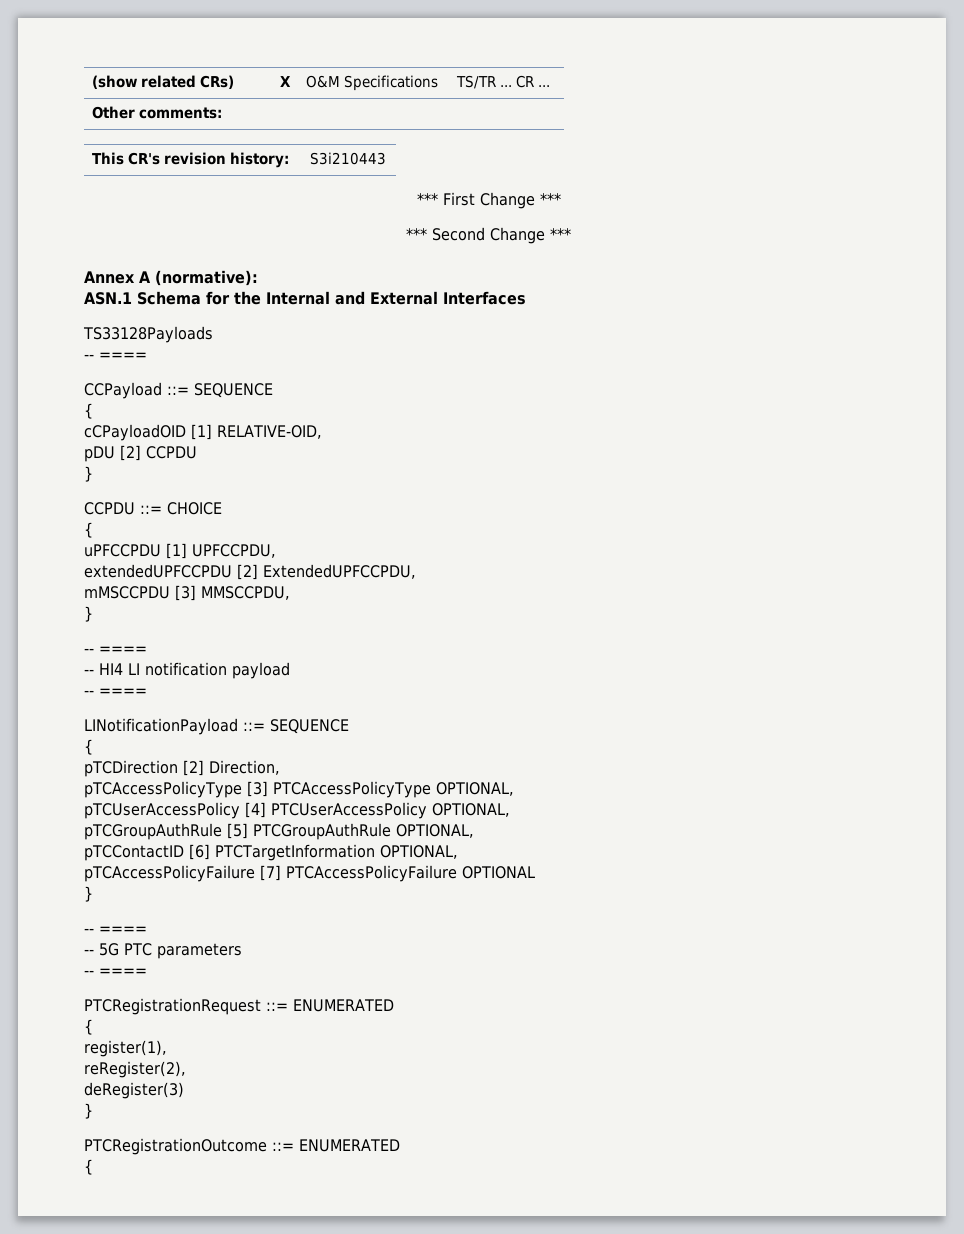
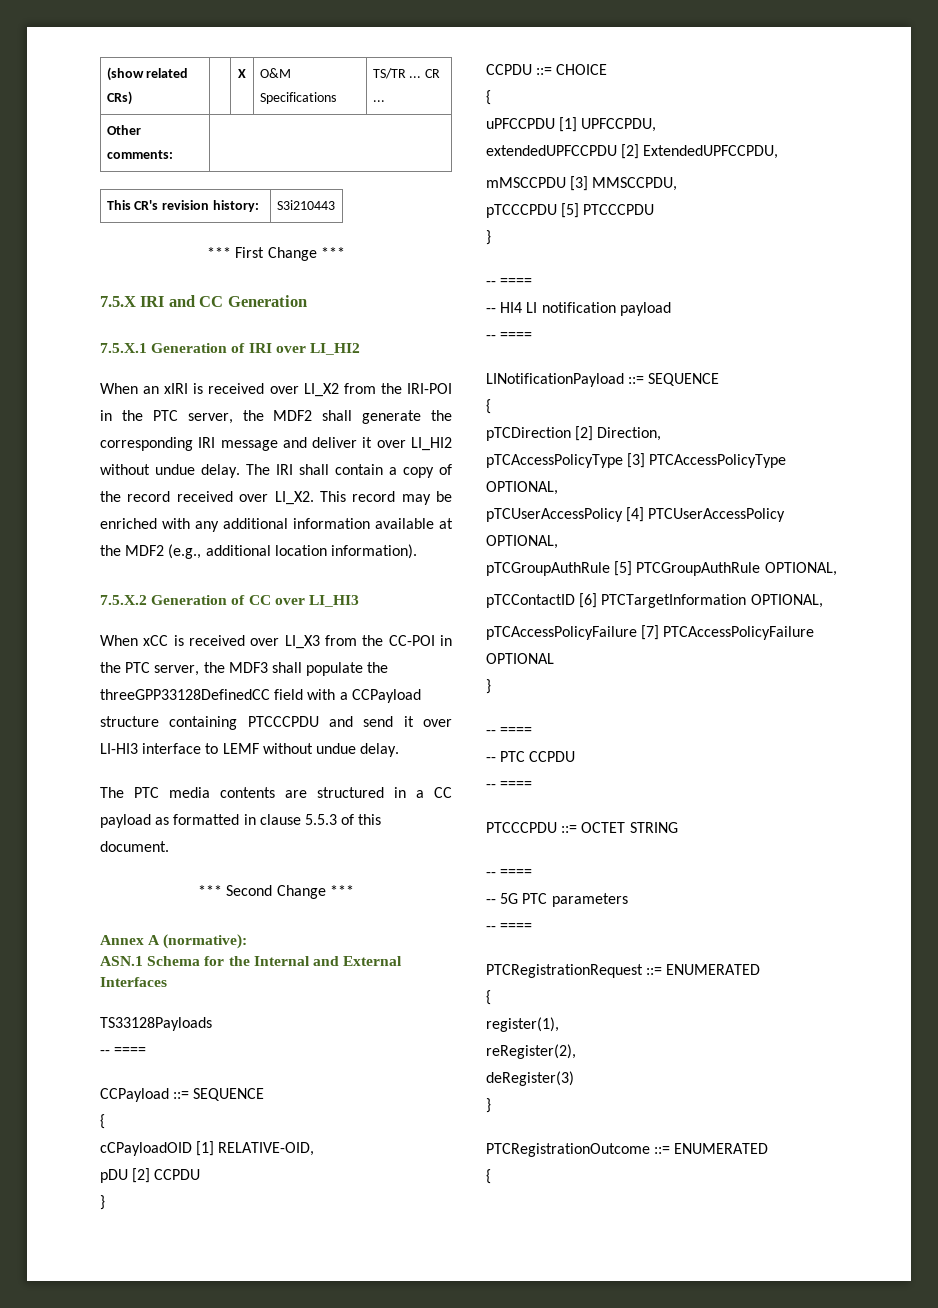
(561, 199) none -> [100,295,307,307] [100,343,360,355] [100,383,452,397] [100,410,452,424] [100,437,452,451] [100,464,452,478] [100,491,452,505] [100,518,453,532] [100,544,417,559] [100,595,359,607] [100,635,452,649] [100,662,389,676] [100,689,421,703] [100,716,452,730] [100,743,400,757] [100,787,452,798] [100,814,382,828] [100,841,169,852] // 7.5.X IRI and CC Generation // 7.5.X.1 Generation of IRI over LI_HI2 // When an xIRI is received over LI_X2 from the IRI-POI in the PTC server, the MDF2 shall generate the corresponding IRI message and deliver it over LI_HI2 without undue delay. The IRI shall contain a copy of the record received over LI_X2. This record may be enriched with any additional information available at the MDF2 (e.g., additional location information). // 7.5.X.2 Generation of CC over LI_HI3 // When xCC is received over LI_X3 from the CC-POI in the PTC server, the MDF3 shall populate the threeGPP33128DefinedCC field with a CCPayload structure containing PTCCCPDU and send it over LI-HI3 interface to LEMF without undue delay. // The PTC media contents are structured in a CC payload as formatted in clause 5.5.3 of this document.
(290, 593) none -> [486,203,655,218] // pTCCCPDU [5] PTCCCPDU
(147, 930) none -> [486,751,576,762] [486,781,533,789] [486,822,678,833] [486,869,533,877] // -- PTC CCPDU // -- ==== // PTCCCPDU ::= OCTET STRING // -- ====

